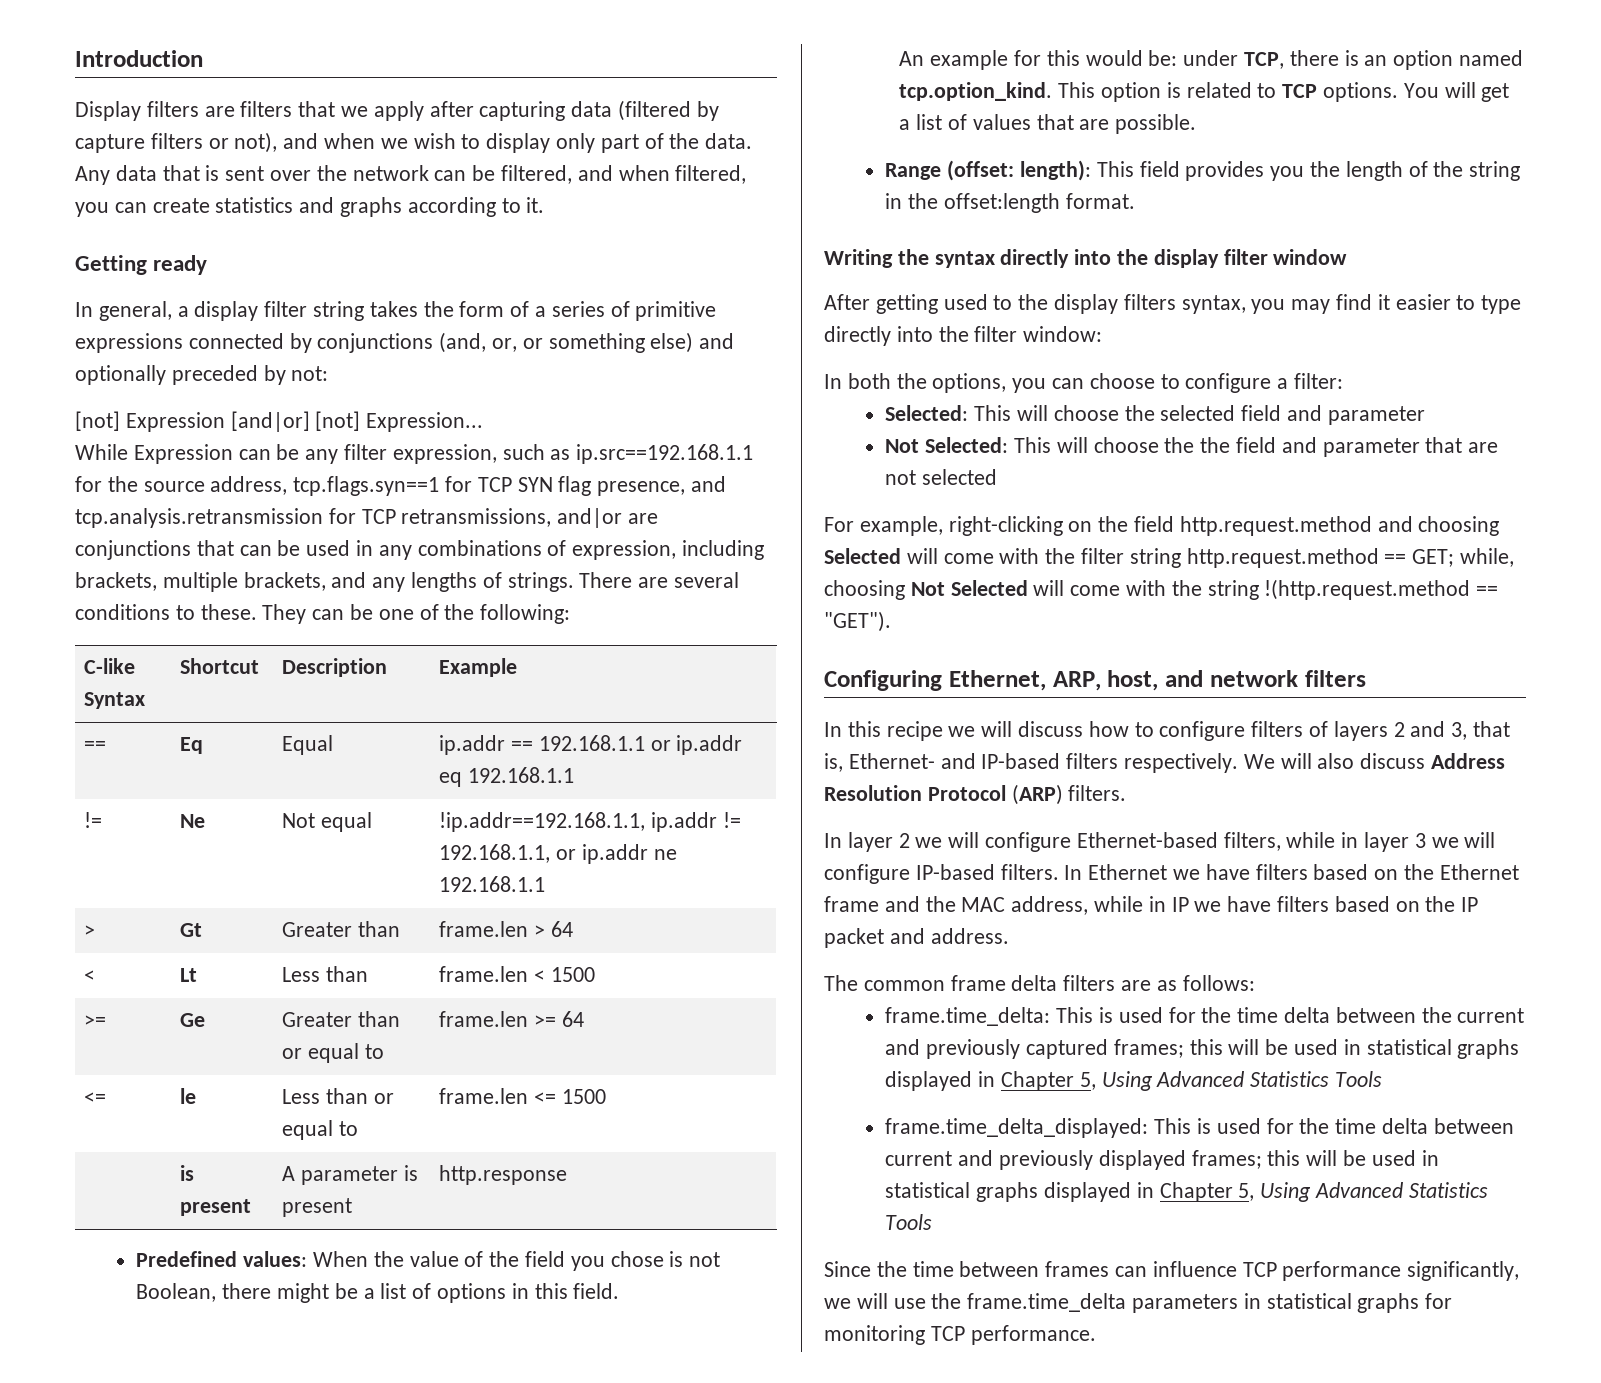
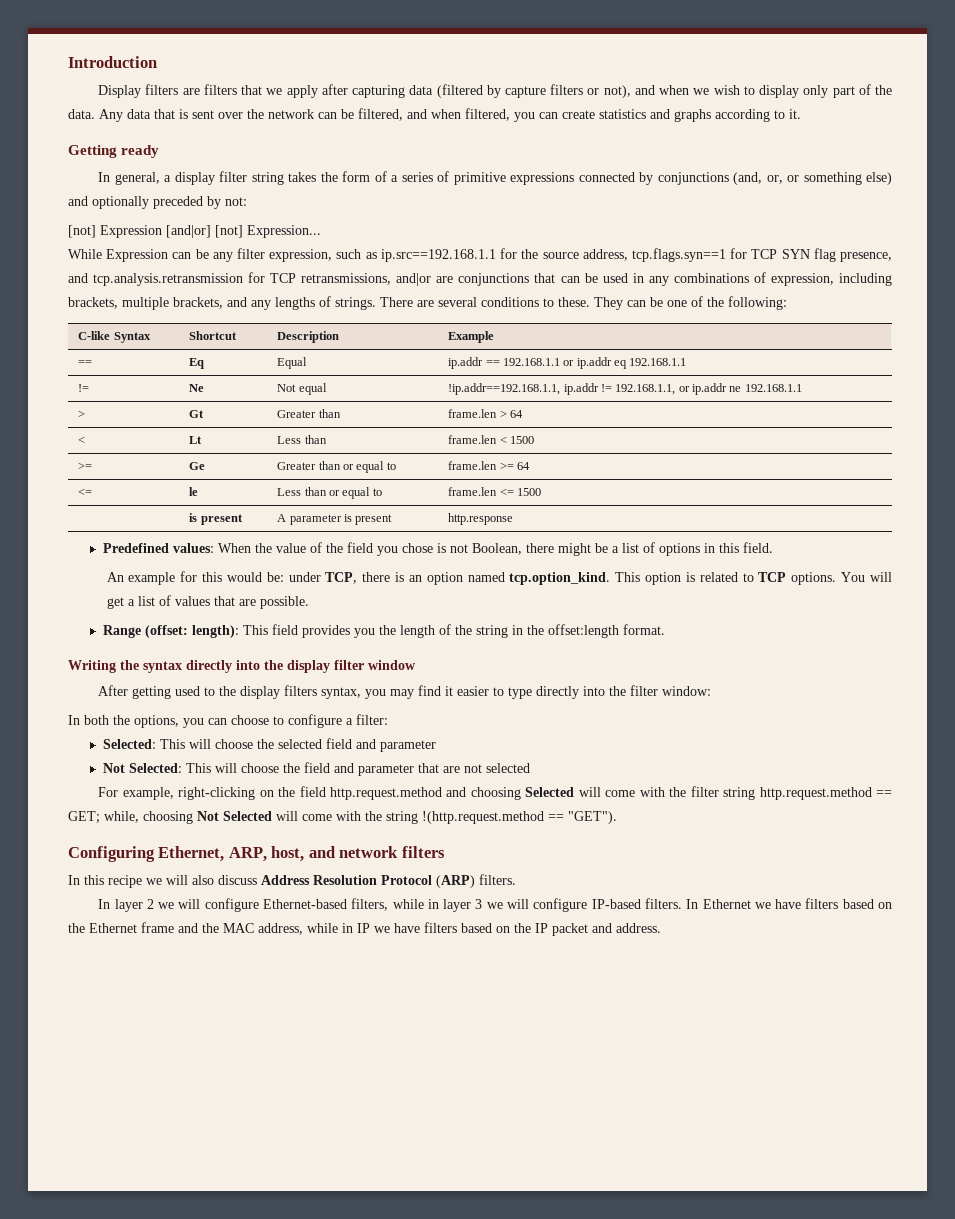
[1200,437,1231,453] the -> (300, 768) none
[1018,721,1511,741] [824,753,1312,773] discuss how to configure filters of layers 2 and 3, that is, Ethernet- and IP-based filters respectively. We will -> (188, 880) none
[824,975,1255,991] [885,1007,1525,1026] [885,1039,1520,1059] [885,1071,1382,1091] [885,1118,1514,1138] [885,1150,1439,1170] [885,1182,1488,1202] [885,1214,933,1230] [824,1261,1520,1281] [824,1293,1453,1313] [824,1325,1096,1345] // The common frame delta filters are as follows: // frame.time_delta: This is used for the time delta between the current and previously captured frames; this will be used in statistical graphs displayed in Chapter 5, Using Advanced Statistics Tools // frame.time_delta_displayed: This is used for the time delta between current and previously displayed frames; this will be used in statistical graphs displayed in Chapter 5, Using Advanced Statistics Tools // Since the time between frames can influence TCP performance significantly, we will use the frame.time_delta parameters in statistical graphs for monitoring TCP performance. -> (661, 928) none

